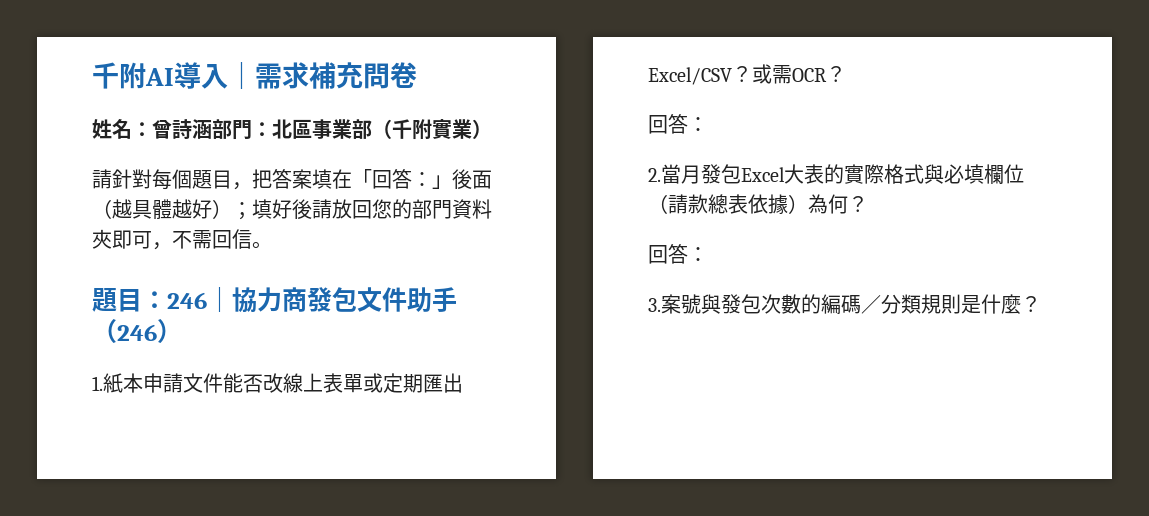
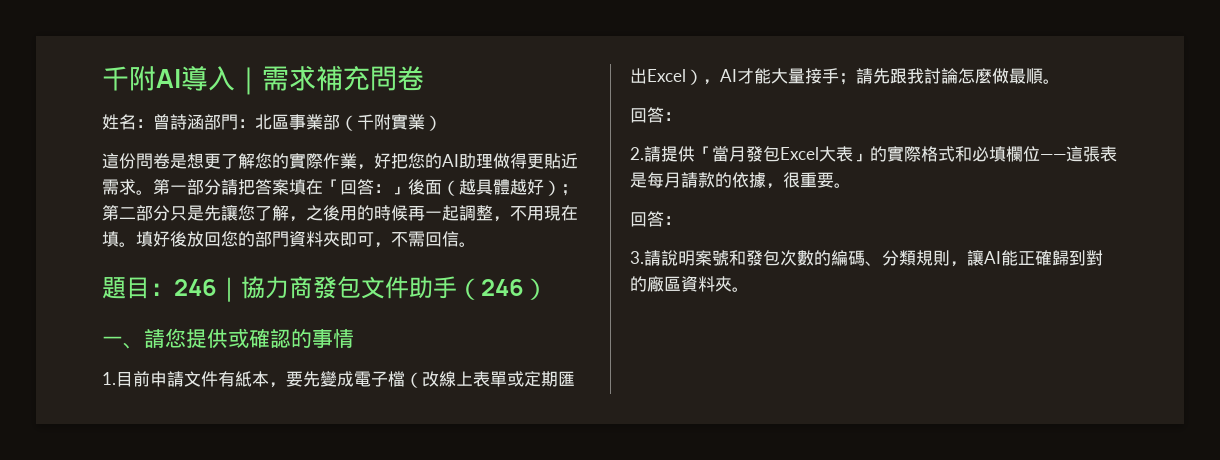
[92,169,252,190] 請針對每個題目， -> [102,152,578,170] [102,179,238,195] 這份問卷是想更了解您的實際作業，好把您的AI助理做得更貼近需求。第一部分請
[252,199,332,219] 填好後請 -> [102,205,578,222] [102,231,187,247] 第二部分只是先讓您了解，之後用的時候再一起調整，不用現在填。填好後
(182, 331) none -> [102,328,354,349] // 一、請您提供或確認的事情
[103,373,143,394] 紙本 -> [116,371,150,387] 目前
[223,373,263,393] 能否 -> [218,371,422,388] 有紙本，要先變成電子檔（
[648,64,846,85] Excel/CSV？或需OCR？ -> [647,68,1060,85] Excel），AI才能大量接手；請先跟我討論怎麼做最順。
(661, 175) none -> [644,146,712,162] 請提供「
(824, 174) none -> [853,153,870,162] 」
[924,164,944,184] 與 -> [955,146,972,162] 和
[648,194,868,214] （請款總表依據）為何？ -> [1040,145,1117,162] [630,172,851,189] ——這張表是每月請款的依據，很重要。
[661,294,721,314] 案號與 -> [644,250,746,266] 請說明案號和
[861,295,881,314] ／ -> [865,261,882,266] 、
[961,294,1041,314] 是什麼？ -> [950,250,1103,267] [630,276,749,292] ，讓AI能正確歸到對的廠區資料夾。

